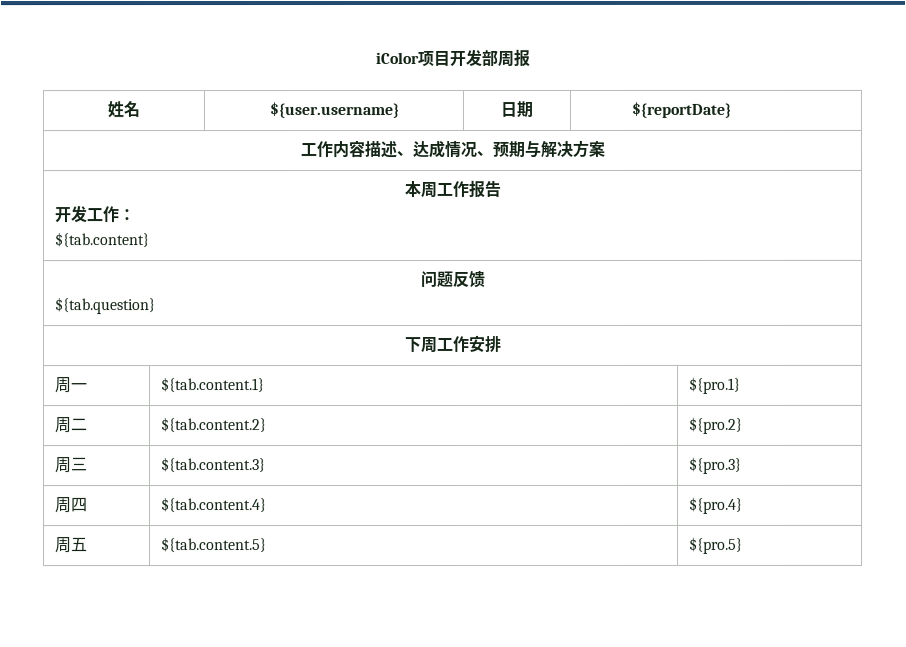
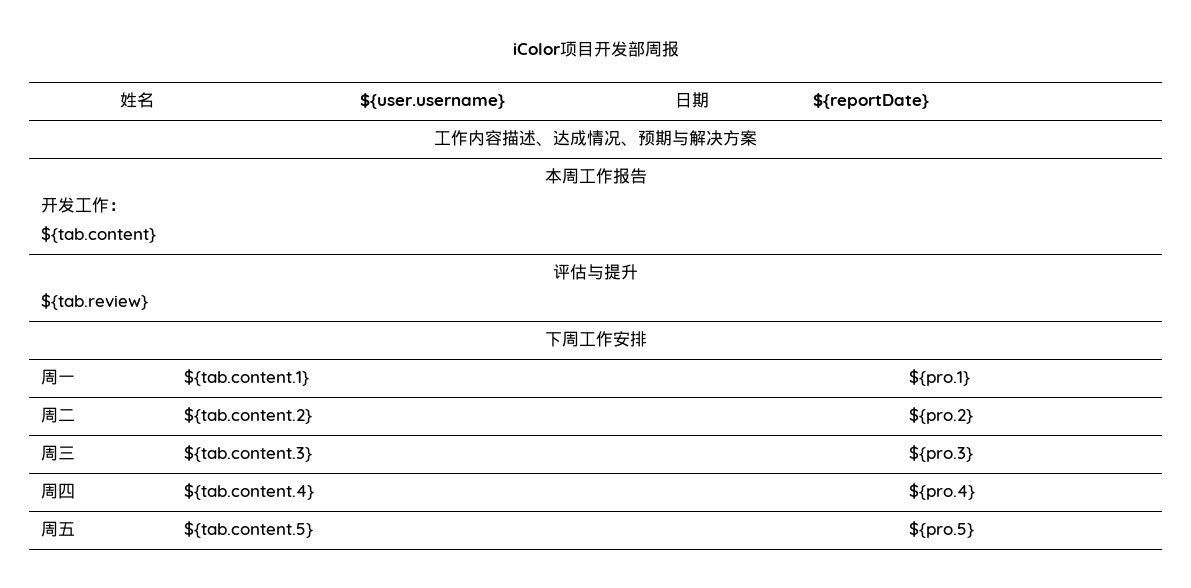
[419,270,485,288] [54,297,156,315] 问题反馈 // ${tab.question} -> [553,264,638,280] [40,293,148,310] 评估与提升 // ${tab.review}

